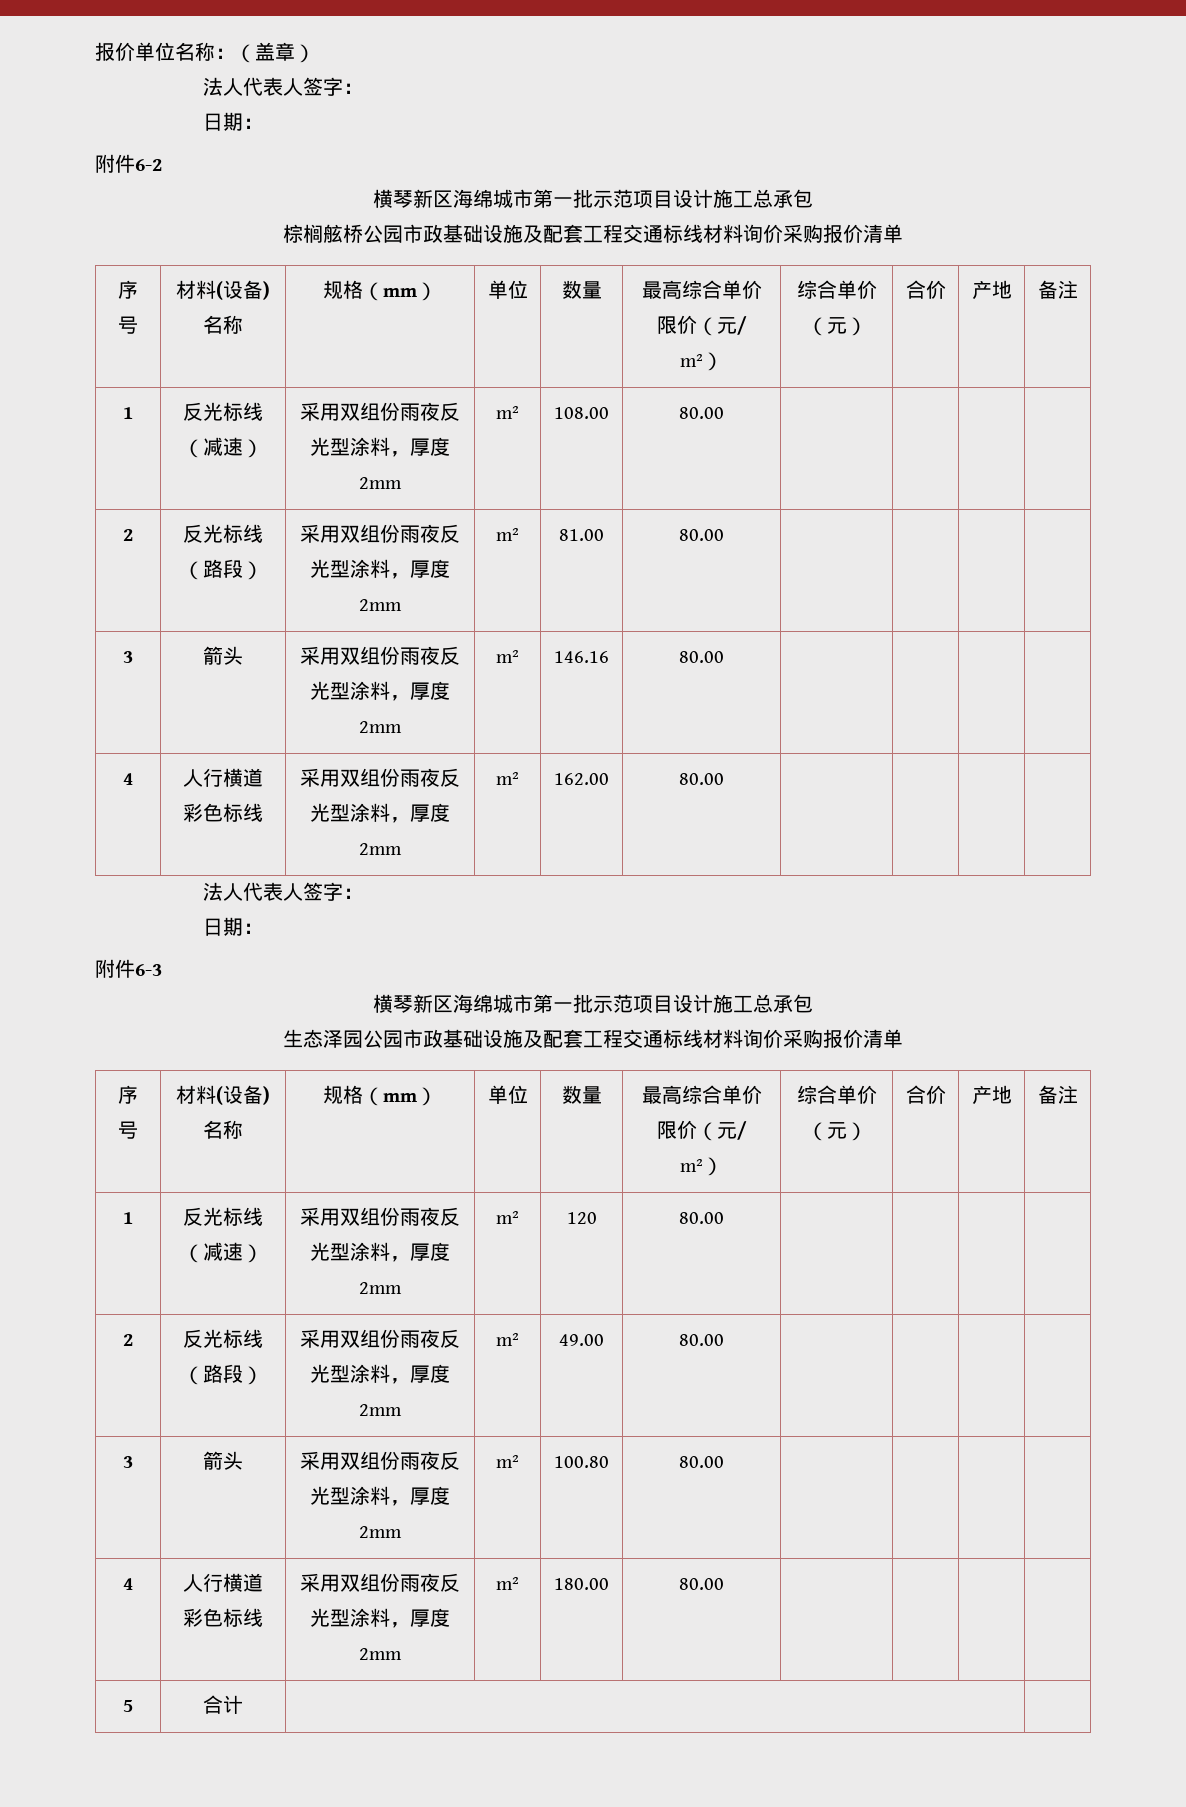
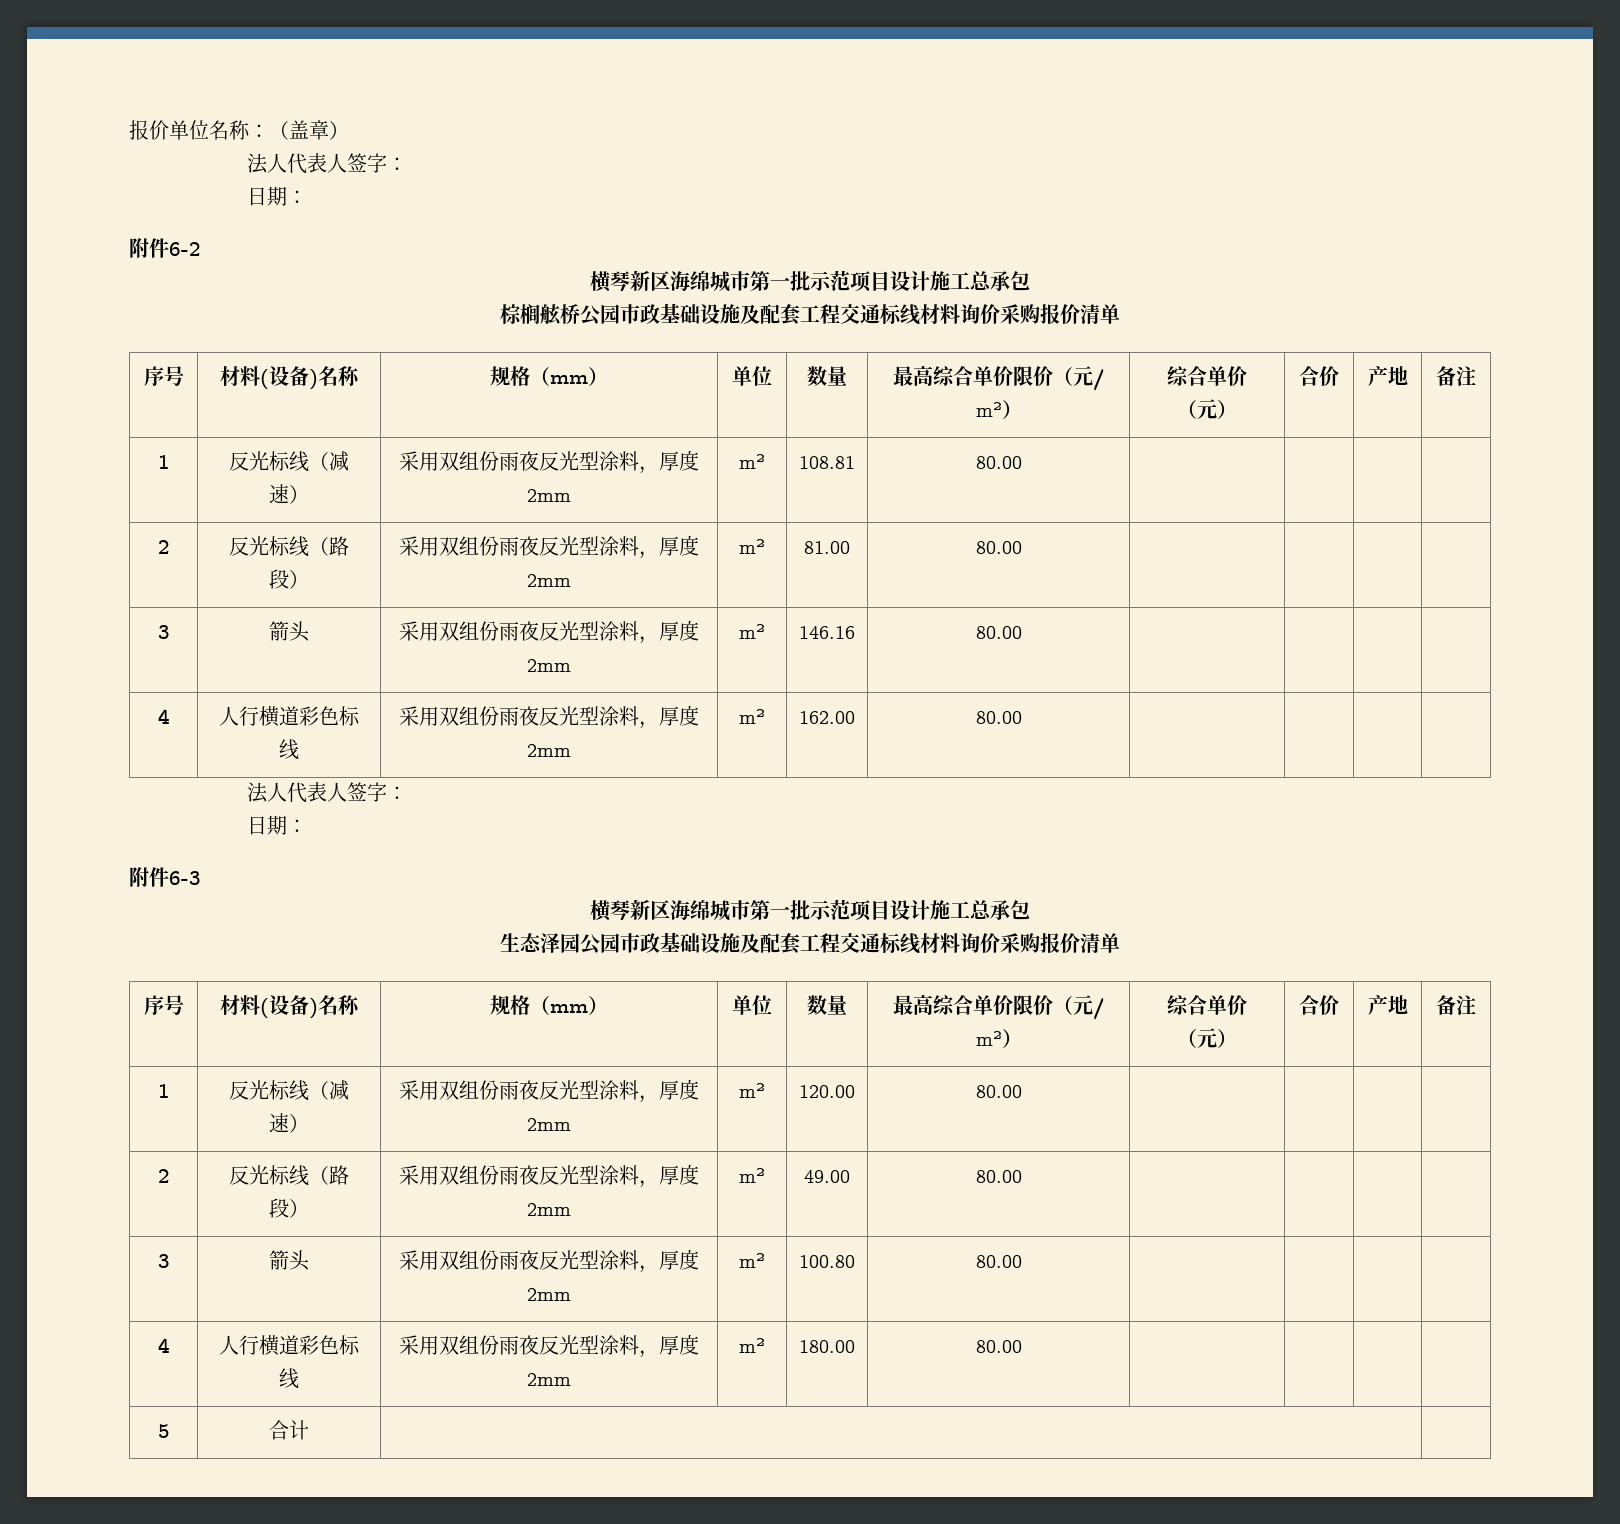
[554,407,609,419] 108.00 -> [799,456,855,469] 108.81
[566,1212,597,1224] 120 -> [799,1085,855,1098] 120.00

